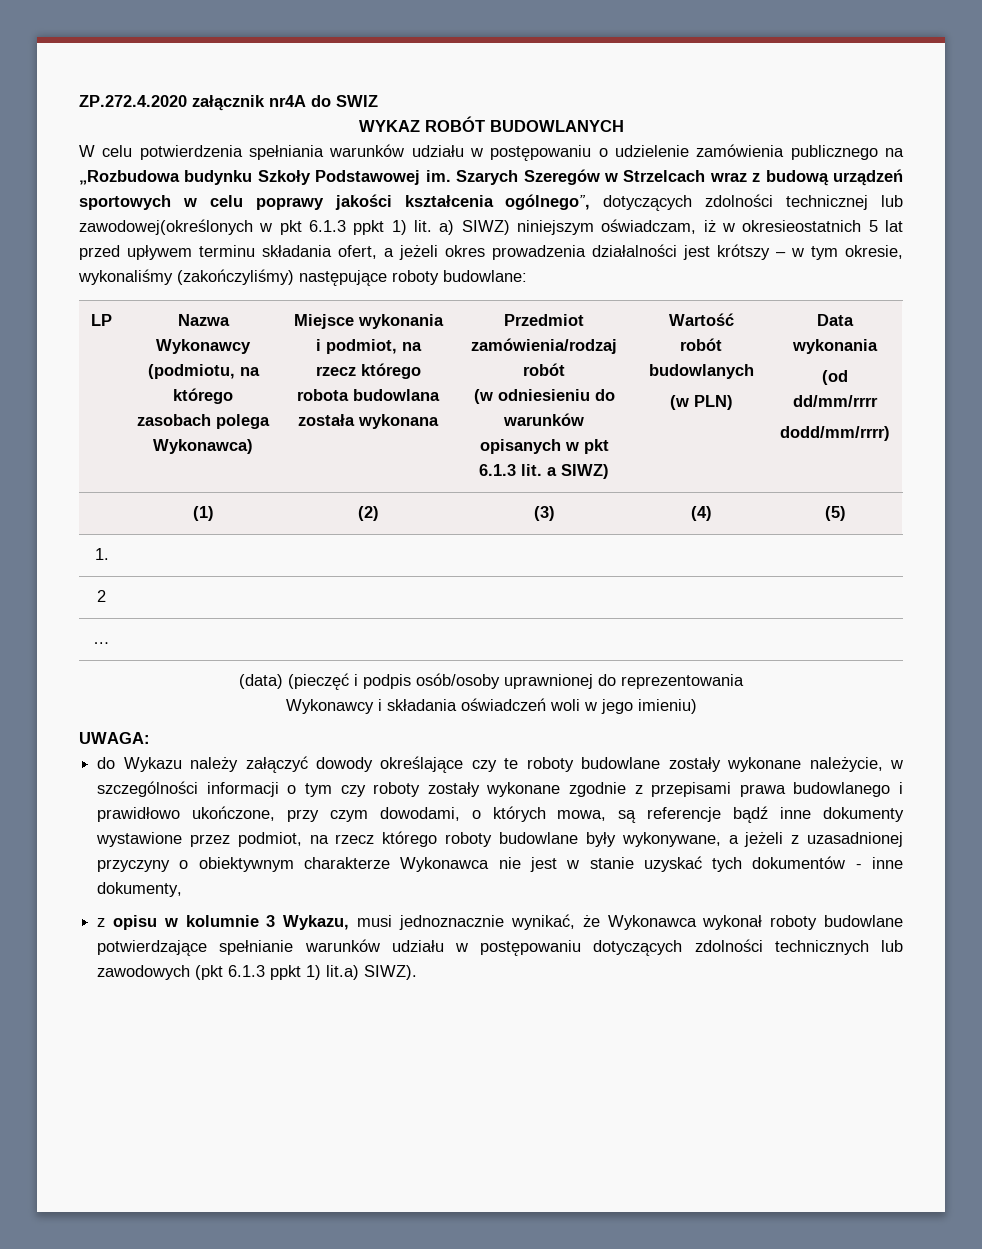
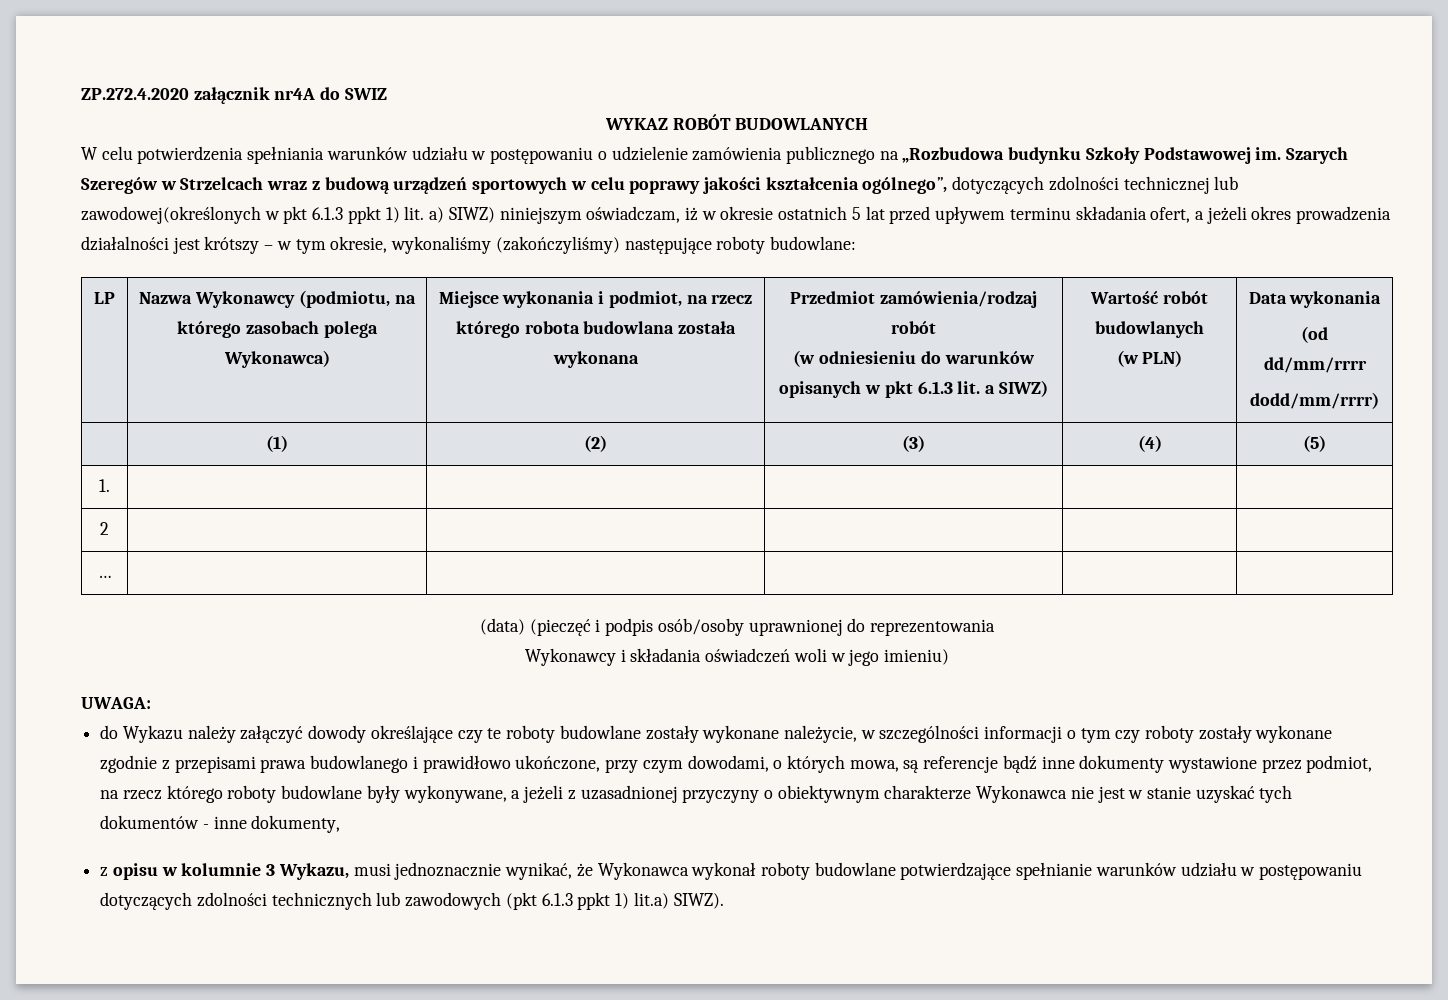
[742,220,862,232] okresieostatnich -> [720,206,848,220] okresie ostatnich

